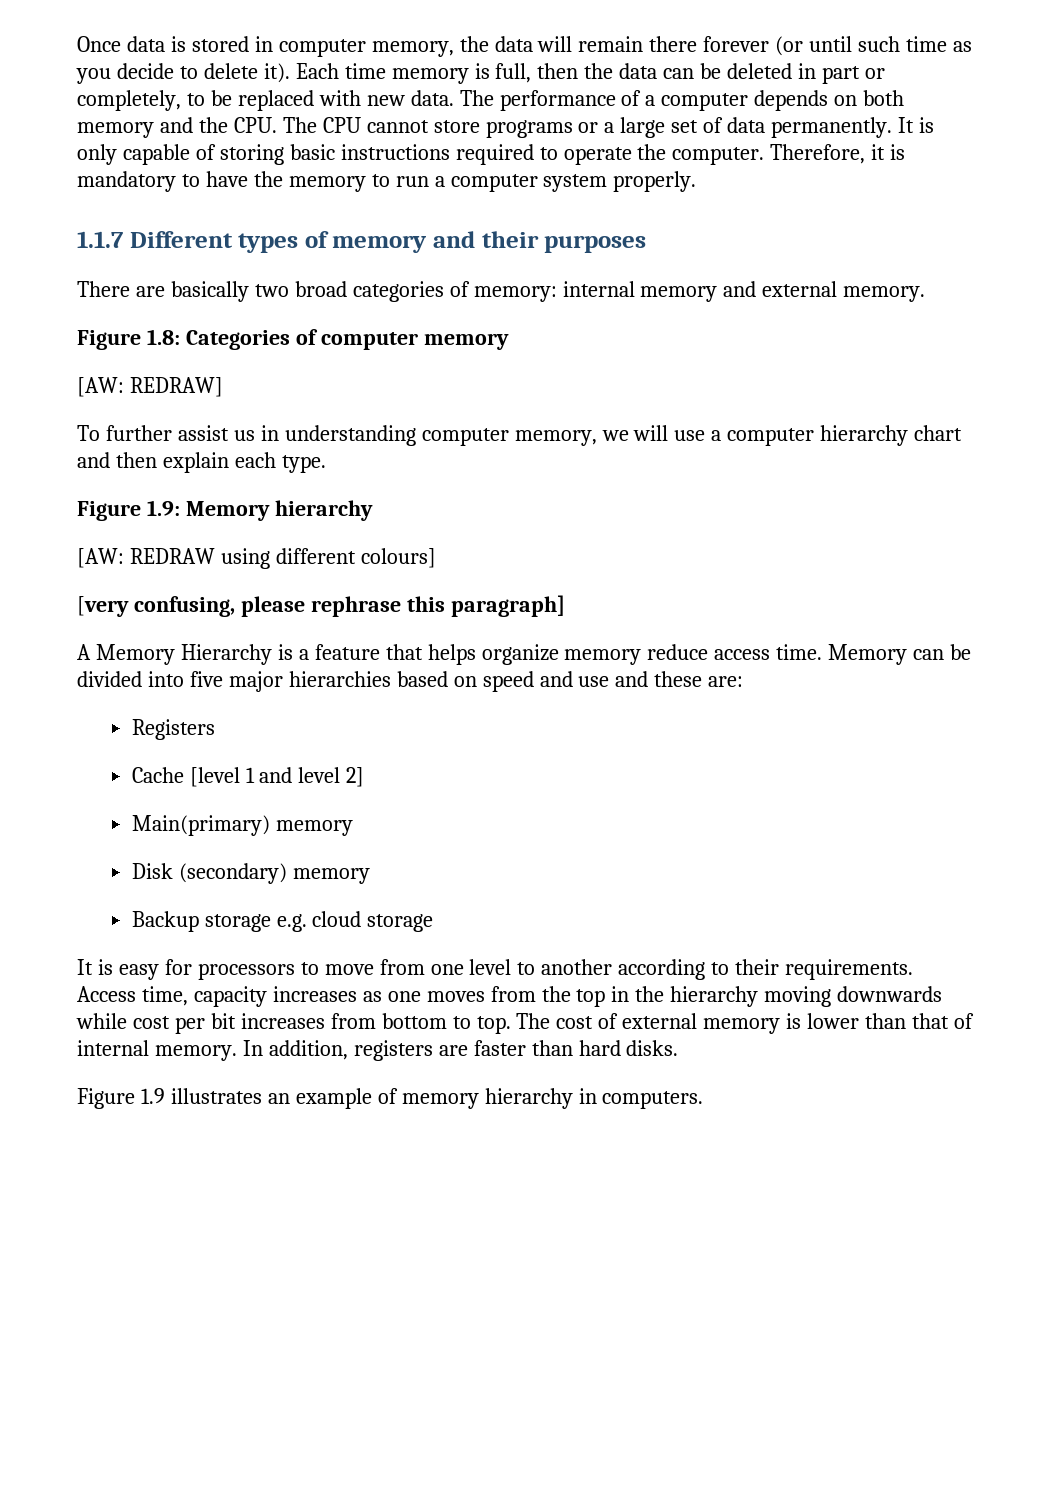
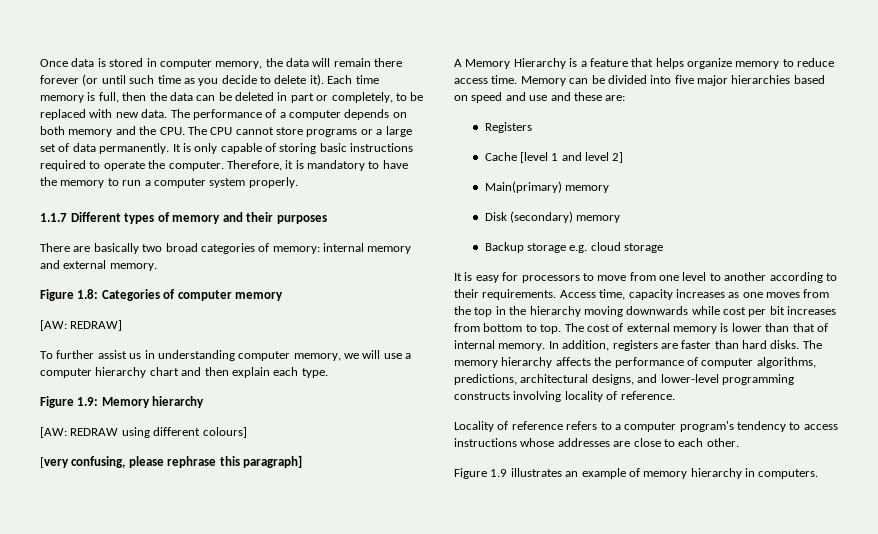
(642, 657) none -> [782,59,794,67] to
(679, 1048) none -> [802,340,822,349] [454,357,816,368] [454,374,794,385] [454,391,675,402] [454,421,838,432] [454,438,739,447] The memory hierarchy affects the performance of computer algorithms, predictions, architectural designs, and lower-level programming constructs involving locality of reference. // Locality of reference refers to a computer program's tendency to access instructions whose addresses are close to each other.

